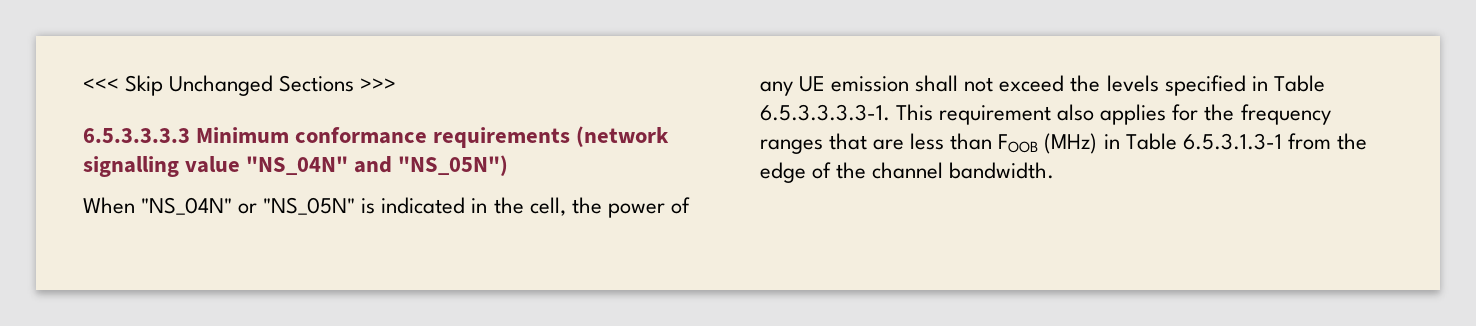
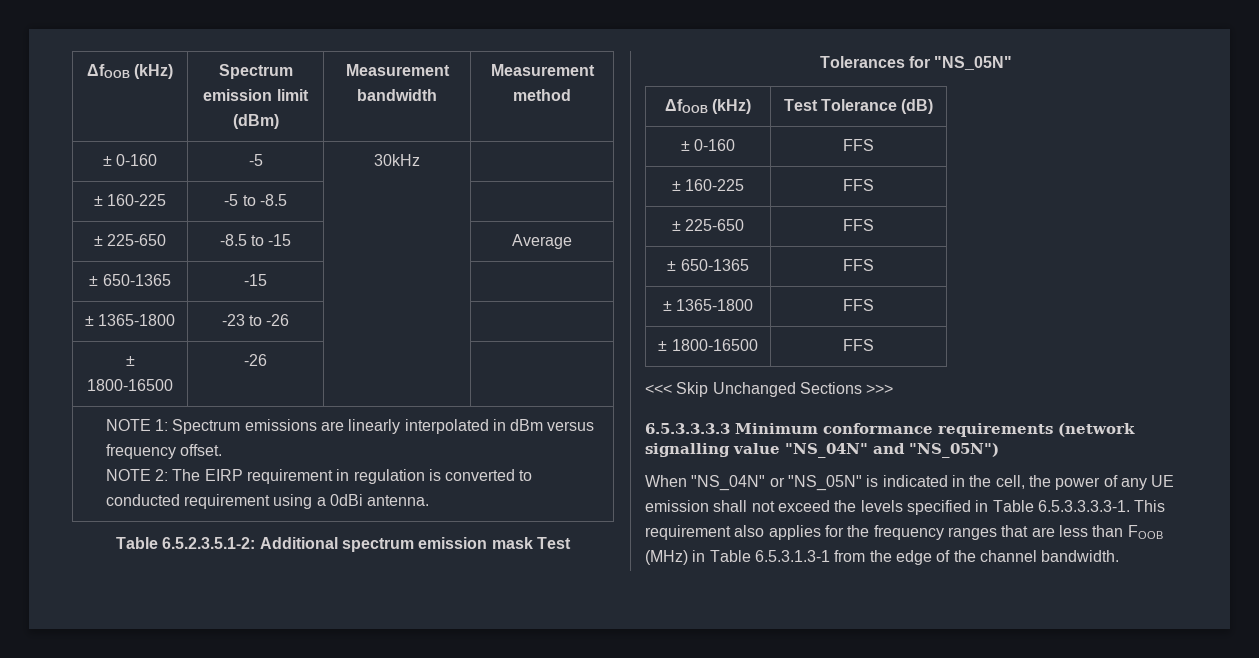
(83, 84) none -> [86,64,174,79] [218,64,293,79] [203,89,309,101] [232,114,279,129] [345,64,450,76] [357,89,437,101] [490,64,595,76] [513,89,571,101] [102,154,158,166] [248,154,263,166] [374,154,420,166] [93,194,167,206] [224,194,287,206] [93,234,167,246] [219,234,292,246] [512,234,572,249] [89,274,171,286] [244,274,267,286] [84,314,176,326] [221,314,290,326] [125,356,135,366] [87,379,173,391] [244,354,267,366] [105,419,595,434] [105,444,222,459] [105,469,533,484] [105,494,430,509] [116,537,571,552] [819,56,1013,70] [664,99,752,114] [783,99,934,114] [680,139,736,151] [843,139,874,151] [671,179,745,191] [843,179,874,191] [671,219,745,231] [843,219,874,231] [667,259,749,271] [843,259,874,271] [662,299,754,311] [843,299,874,311] [658,339,758,351] [843,339,874,351] ΔfOOB (kHz) | Spectrum emission limit (dBm) | Measurement bandwidth | Measurement method // ± 0-160 | -5 | 30kHz | // ± 160-225 | -5 to -8.5 | | // ± 225-650 | -8.5 to -15 | | Average // ± 650-1365 | -15 | | // ± 1365-1800 | -23 to -26 | | // ± 1800-16500 | -26 | | // NOTE 1: Spectrum emissions are linearly interpolated in dBm versus frequency offset. // NOTE 2: The EIRP requirement in regulation is converted to conducted requirement using a 0dBi antenna. // Table 6.5.2.3.5.1-2: Additional spectrum emission mask Test Tolerances for "NS_05N" // ΔfOOB (kHz) | Test Tolerance (dB) // ± 0-160 | FFS // ± 160-225 | FFS // ± 225-650 | FFS // ± 650-1365 | FFS // ± 1365-1800 | FFS // ± 1800-16500 | FFS //

